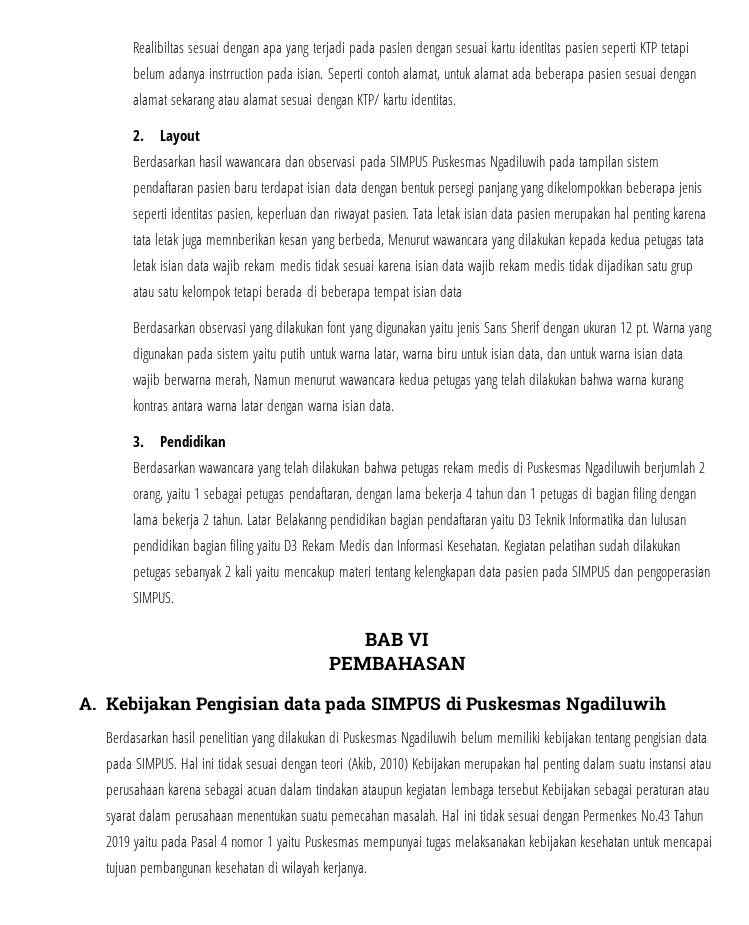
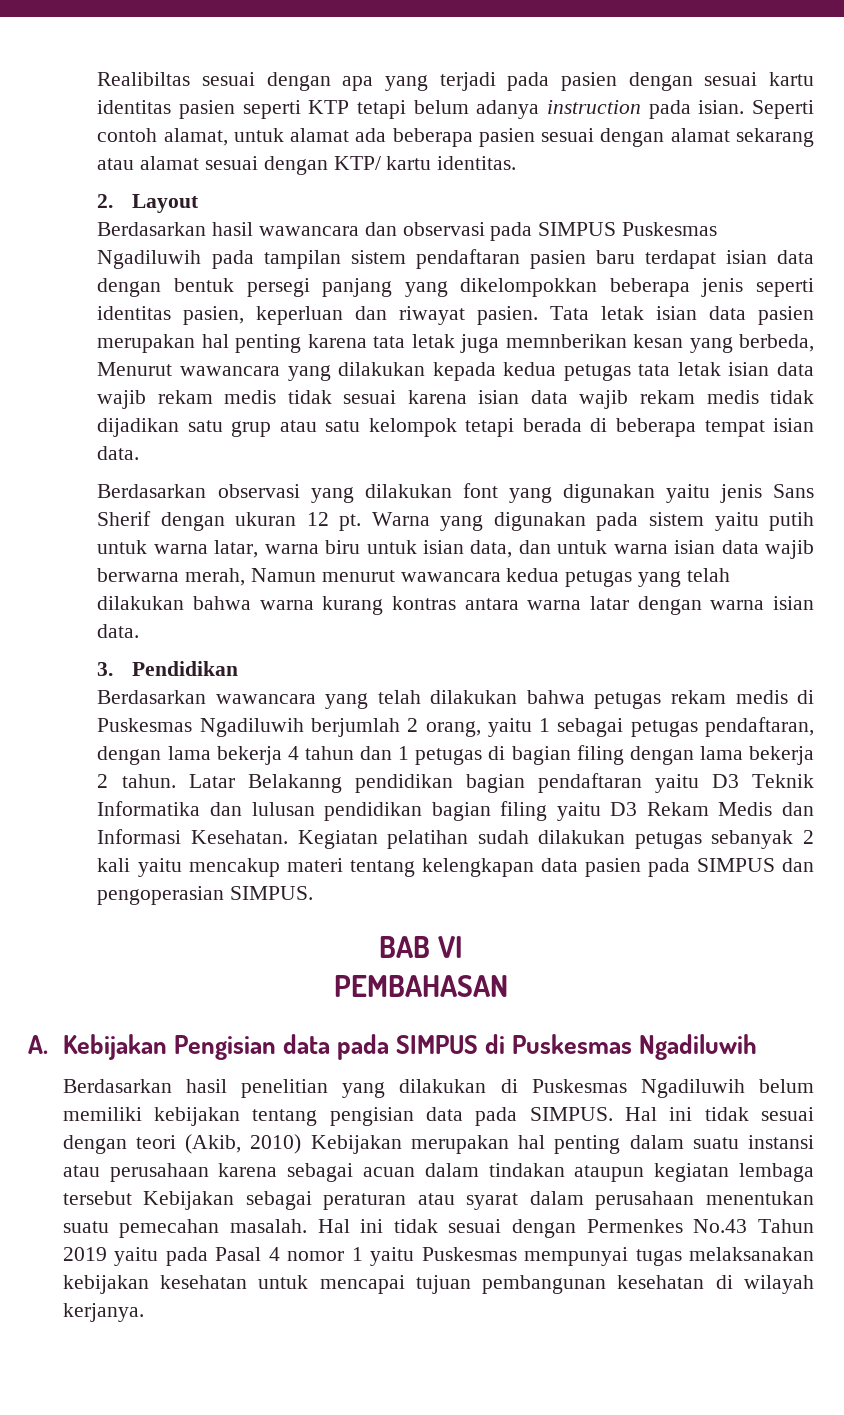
[209,68,264,79] instrruction -> [547,100,642,114] instruction
[439,285,462,297] data -> [97,446,140,460] data.

